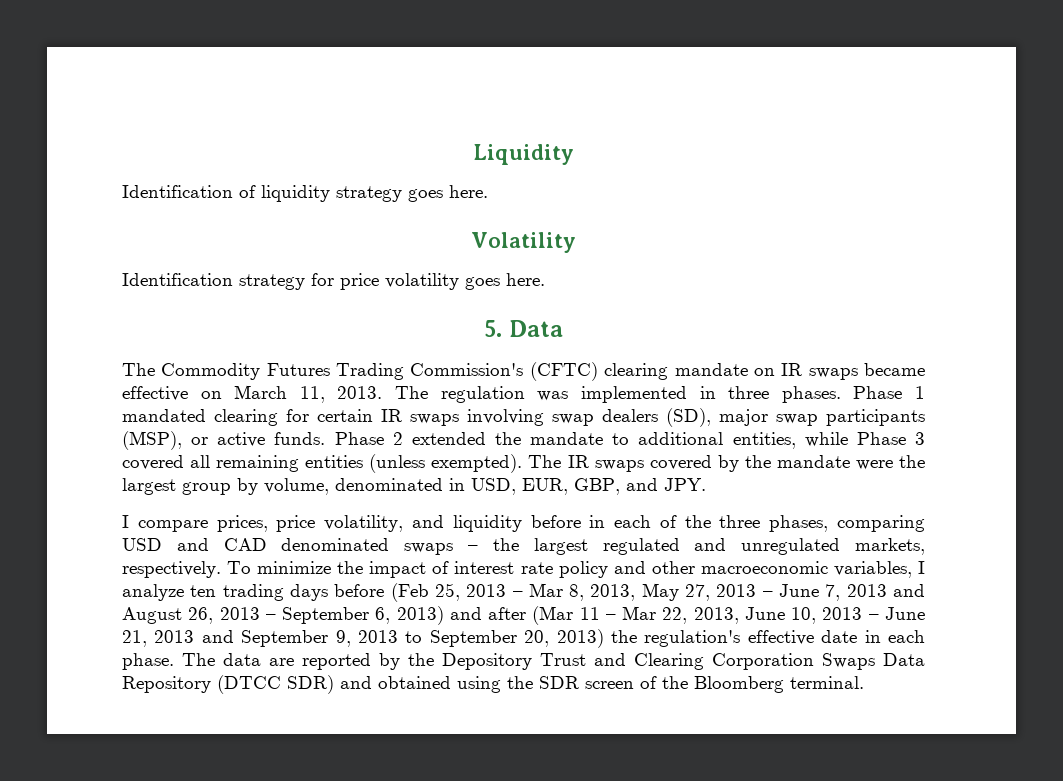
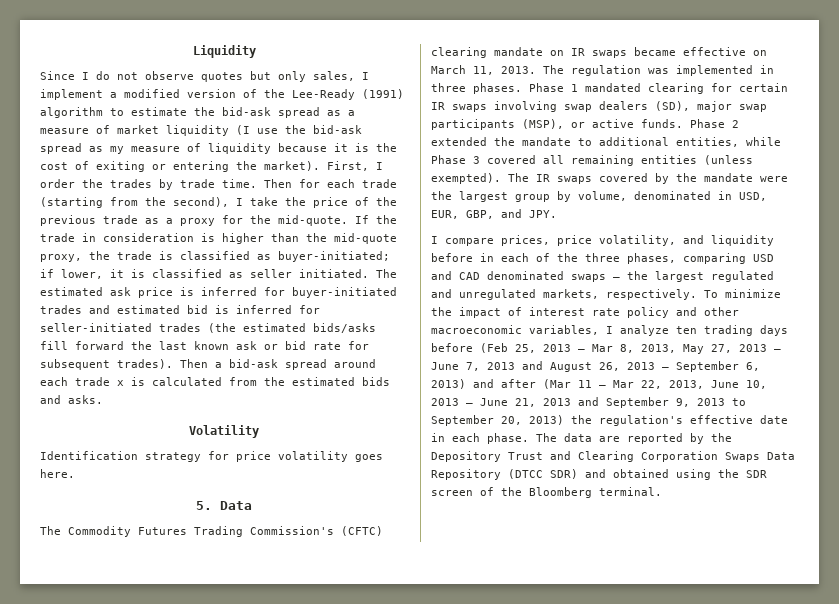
[122,185,488,202] Identification of liquidity strategy goes here. -> [40,71,369,82] [40,89,404,100] [40,107,355,118] [40,125,362,136] [40,143,397,154] [40,161,383,172] [40,179,397,190] [40,197,397,208] [40,215,397,226] [40,233,397,244] [40,251,390,262] [40,269,397,279] [40,287,397,298] [40,305,320,314] [40,323,376,333] [40,341,369,350] [40,359,376,370] [40,377,390,386] [40,395,103,404] Since I do not observe quotes but only sales, I implement a modified version of the Lee-Ready (1991) algorithm to estimate the bid-ask spread as a measure of market liquidity (I use the bid-ask spread as my measure of liquidity because it is the cost of exiting or entering the market). First, I order the trades by trade time. Then for each trade (starting from the second), I take the price of the previous trade as a proxy for the mid-quote. If the trade in consideration is higher than the mid-quote proxy, the trade is classified as buyer-initiated; if lower, it is classified as seller initiated. The estimated ask price is inferred for buyer-initiated trades and estimated bid is inferred for seller-initiated trades (the estimated bids/asks fill forward the last known ask or bid rate for subsequent trades). Then a bid-ask spread around each trade x is calculated from the estimated bids and asks.

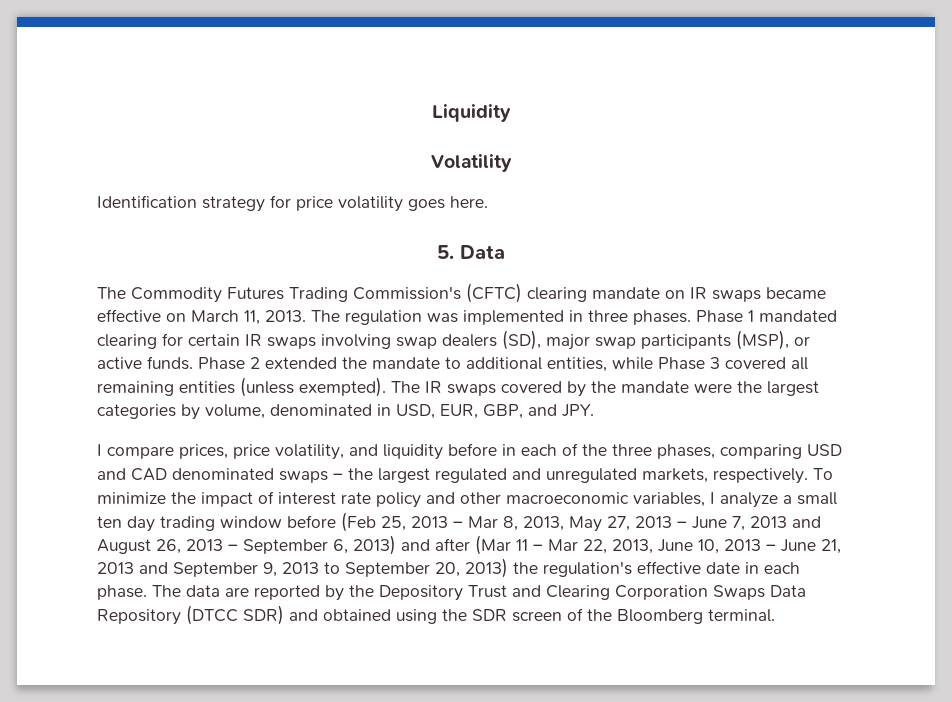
[40,71,369,82] [40,89,404,100] [40,107,355,118] [40,125,362,136] [40,143,397,154] [40,161,383,172] [40,179,397,190] [40,197,397,208] [40,215,397,226] [40,233,397,244] [40,251,390,262] [40,269,397,279] [40,287,397,298] [40,305,320,314] [40,323,376,333] [40,341,369,350] [40,359,376,370] [40,377,390,386] [40,395,103,404] // Since I do not observe quotes but only sales, I implement a modified version of the Lee-Ready (1991) algorithm to estimate the bid-ask spread as a measure of market liquidity (I use the bid-ask spread as my measure of liquidity because it is the cost of exiting or entering the market). First, I order the trades by trade time. Then for each trade (starting from the second), I take the price of the previous trade as a proxy for the mid-quote. If the trade in consideration is higher than the mid-quote proxy, the trade is classified as buyer-initiated; if lower, it is classified as seller initiated. The estimated ask price is inferred for buyer-initiated trades and estimated bid is inferred for seller-initiated trades (the estimated bids/asks fill forward the last known ask or bid rate for subsequent trades). Then a bid-ask spread around each trade x is calculated from the estimated bids and asks. -> (511, 113) none
[515,194,550,202] group -> [97,404,176,419] categories
[676,325,788,336] ten trading days -> [783,492,837,505] [97,516,282,532] a small ten day trading window

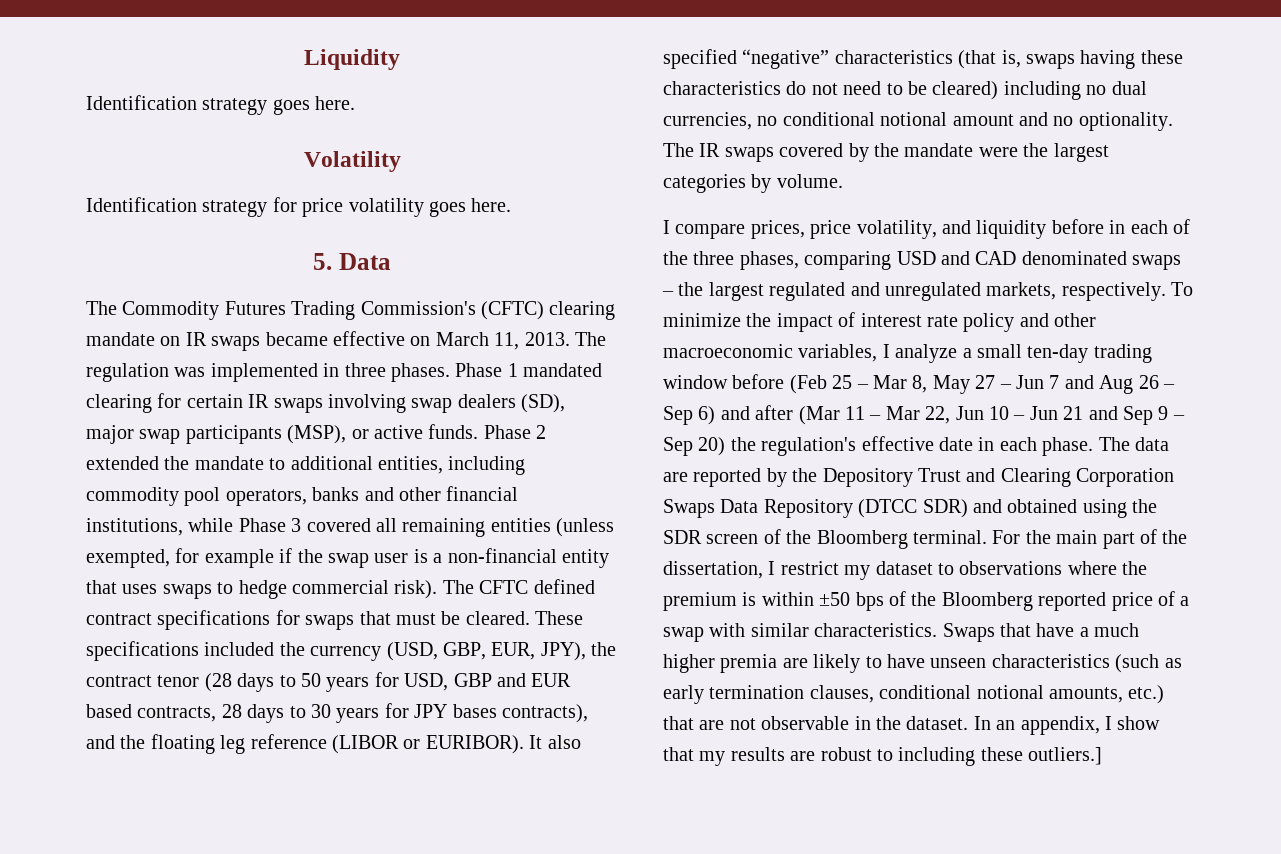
(511, 113) none -> [86,95,356,115] // Identification strategy goes here.
(607, 364) none -> [448,456,526,475] [86,486,519,506] [86,518,183,536] including commodity pool operators, banks and other financial institutions,
[299,377,386,397] exempted). -> [86,548,609,568] [86,579,595,599] [86,610,584,630] [86,641,617,661] [86,672,572,692] [86,703,588,723] [86,734,581,754] [663,49,1183,69] [663,81,1147,100] [663,112,1173,131] exempted, for example if the swap user is a non-financial entity that uses swaps to hedge commercial risk). The CFTC defined contract specifications for swaps that must be cleared. These specifications included the currency (USD, GBP, EUR, JPY), the contract tenor (28 days to 50 years for USD, GBP and EUR based contracts, 28 days to 30 years for JPY bases contracts), and the floating leg reference (LIBOR or EURIBOR). It also specified “negative” characteristics (that is, swaps having these characteristics do not need to be cleared) including no dual currencies, no conditional notional amount and no optionality.
[205,404,594,419] volume, denominated in USD, EUR, GBP, and JPY. -> [776,174,843,188] volume.
[97,516,155,532] ten day -> [1027,344,1089,363] ten-day
[381,516,448,531] 25, 2013 -> [832,375,853,389] 25
[523,516,821,532] [97,535,396,555] 2013, May 27, 2013 – June 7, 2013 and August 26, 2013 – September 6, 2013) -> [932,375,1175,394] [663,406,716,425] May 27 – Jun 7 and Aug 26 – Sep 6)
[612,539,841,554] [97,558,508,578] 2013, June 10, 2013 – June 21, 2013 and September 9, 2013 to September 20, 2013) -> [955,406,1185,425] [663,437,726,456] Jun 10 – Jun 21 and Sep 9 – Sep 20)
(775, 615) none -> [992,529,1188,549] [663,561,1148,580] [663,591,1190,611] [663,623,1140,642] [663,654,1182,673] [663,685,1165,704] [663,716,1161,735] [663,747,1103,766] For the main part of the dissertation, I restrict my dataset to observations where the premium is within ±50 bps of the Bloomberg reported price of a swap with similar characteristics. Swaps that have a much higher premia are likely to have unseen characteristics (such as early termination clauses, conditional notional amounts, etc.) that are not observable in the dataset. In an appendix, I show that my results are robust to including these outliers.]

